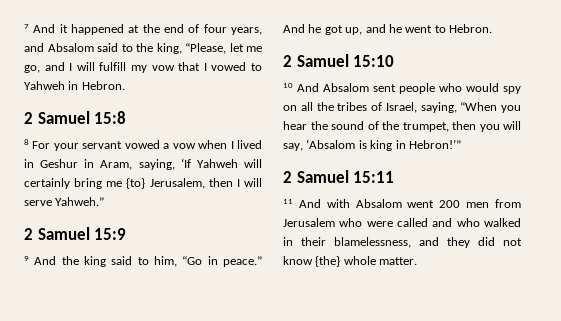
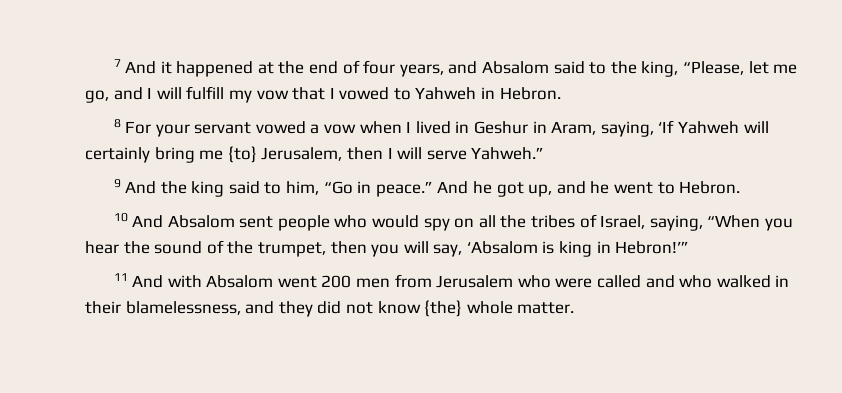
[24,111,127,124] // 2 Samuel 15:8 -> (561, 93) none
[24,227,127,240] // 2 Samuel 15:9 -> (545, 153) none
[283,54,395,67] // 2 Samuel 15:10 -> (741, 187) none
[283,170,395,183] // 2 Samuel 15:11 -> (690, 247) none

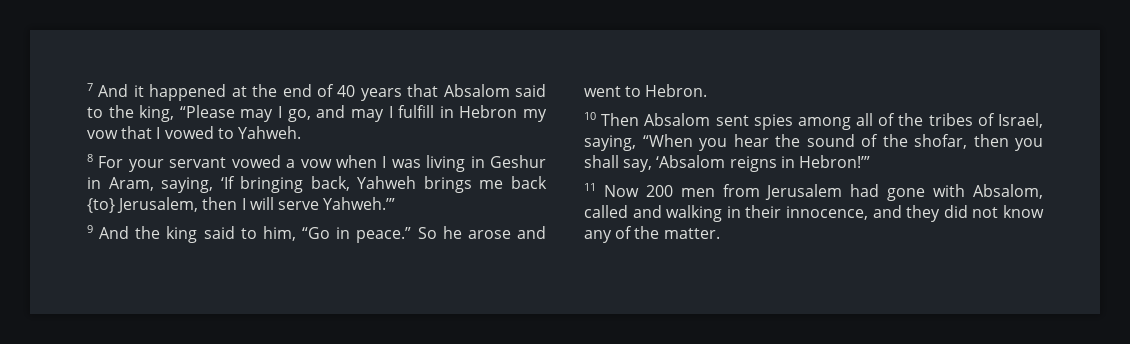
[363,60,478,77] four years, and -> [337,84,439,101] 40 years that
[682,61,798,75] [85,86,225,103] “Please, let me go, and I will fulfill -> [179,105,518,122] “Please may I go, and may I fulfill in Hebron
[415,87,561,100] Yahweh in Hebron. -> [237,126,301,139] Yahweh.
[415,121,451,134] lived -> [391,155,466,172] was living
[677,121,769,134] [85,147,224,163] Yahweh will certainly bring me -> [240,176,547,193] bringing back, Yahweh brings me back
[471,147,545,160] Yahweh.” -> [323,197,396,210] Yahweh.’”
[437,181,610,197] And he got up, and he -> [417,226,546,239] So he arose and
[132,215,164,228] And -> [601,113,640,126] Then
[277,215,496,231] people who would spy on all -> [753,113,896,130] spies among all of
[257,242,326,257] trumpet, -> [914,134,967,149] shofar,
[403,241,429,253] will -> [584,155,619,168] shall
[542,241,593,257] is king -> [729,156,777,172] reigns
[132,274,771,288] And with Absalom went 200 men from Jerusalem who were called and who walked -> [603,184,1043,201] [584,205,723,222] Now 200 men from Jerusalem had gone with Absalom, called and walking
[125,301,241,315] blamelessness, -> [786,206,868,220] innocence,
[424,300,513,317] {the} whole -> [584,226,660,243] any of the

